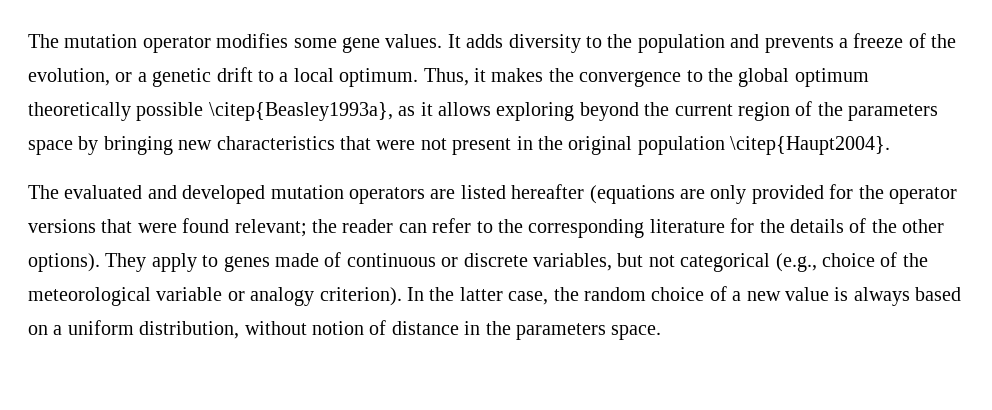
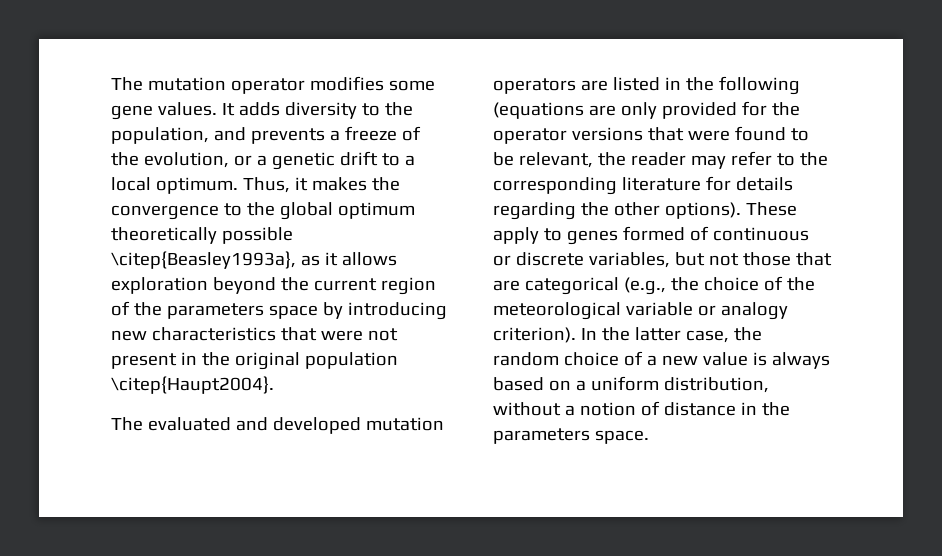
[637,34,725,53] population -> [111,127,209,144] population,
[496,102,575,121] exploring -> [111,277,208,294] exploration
[103,136,173,155] bringing -> [347,302,447,320] introducing
[511,184,585,199] hereafter -> [664,76,800,95] in the following
[234,219,307,237] relevant; -> [790,128,809,141] [493,152,593,168] to be relevant,
[398,223,427,233] can -> [690,155,726,169] may
[759,218,867,233] the details of -> [735,177,793,191] [493,202,576,220] details regarding
[105,253,147,272] They -> [745,202,797,216] These
[275,253,319,267] made -> [622,226,685,241] formed
(675, 261) none -> [742,252,832,266] [493,280,520,291] those that are
(817, 262) none -> [670,277,699,291] the
(307, 328) none -> [564,405,575,416] a

